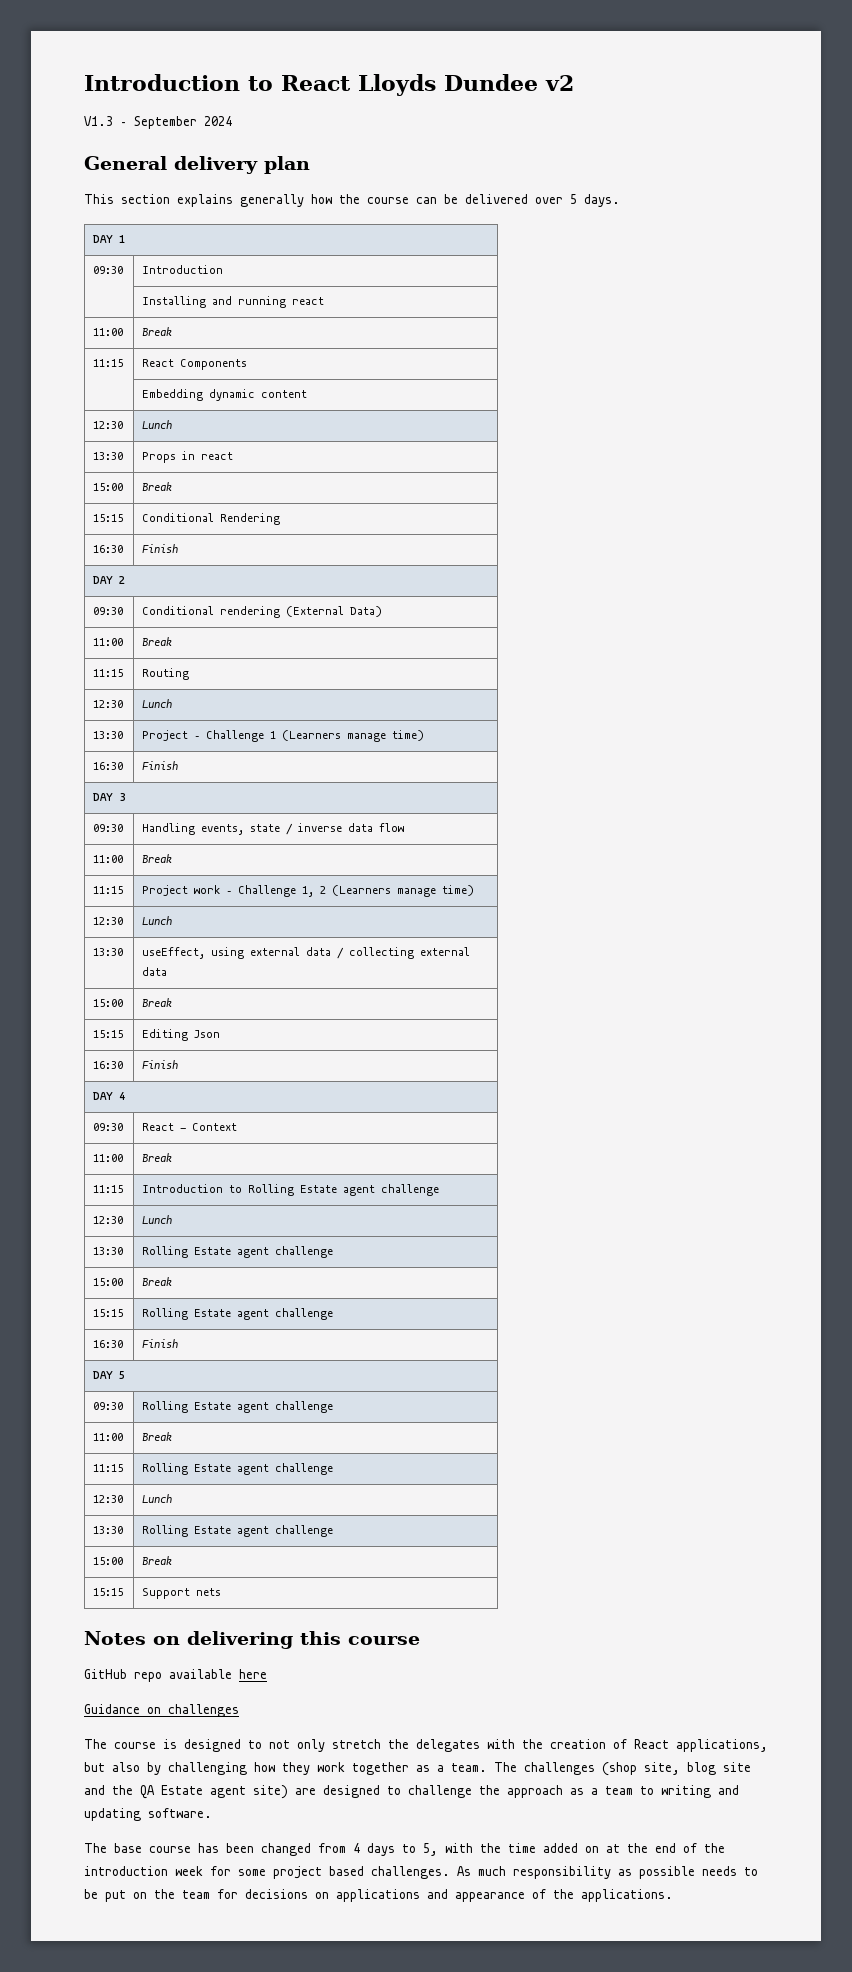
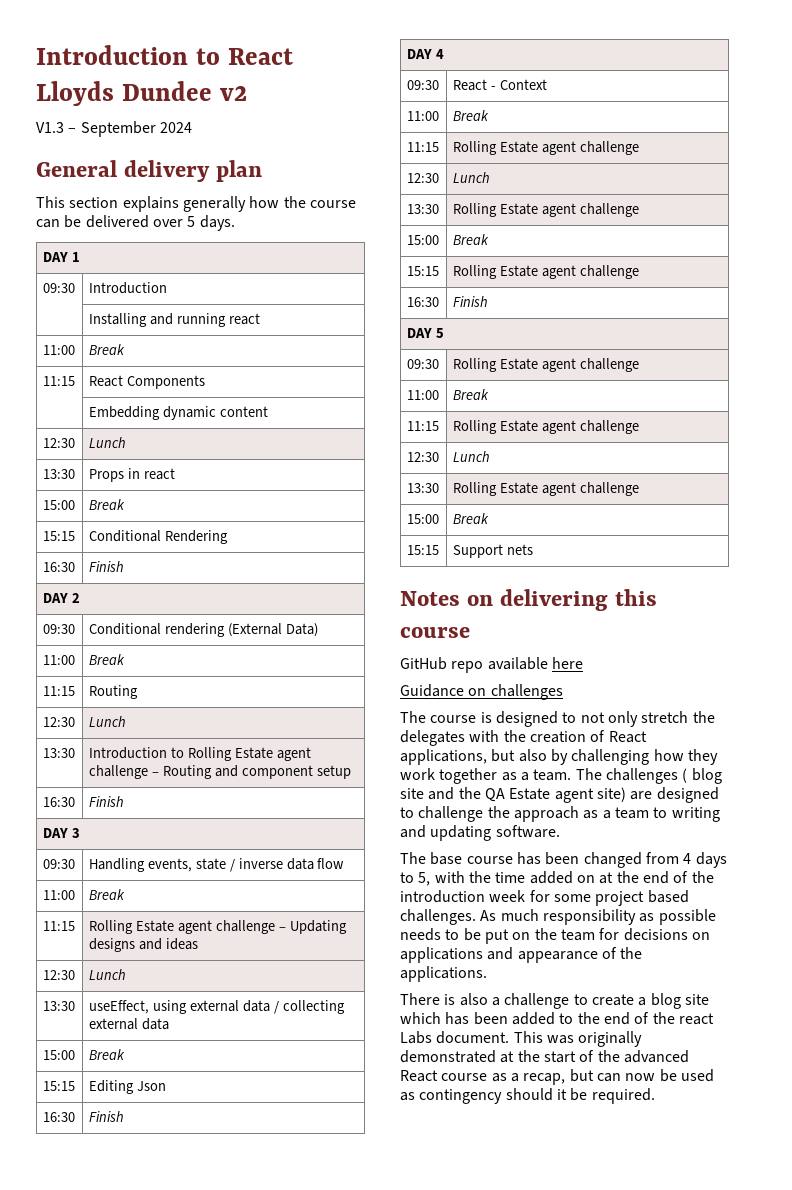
[142,730,425,742] Project – Challenge 1 (Learners manage time) -> [88,747,311,761] [88,765,351,779] Introduction to Rolling Estate agent challenge – Routing and component setup
[142,885,475,897] Project work – Challenge 1, 2 (Learners manage time) -> [88,920,347,934] [88,938,198,952] Rolling Estate agent challenge – Updating designs and ideas
[142,1184,243,1193] Introduction to -> (439, 147) none
[602,1762,680,1776] (shop site, -> [682,768,688,783] (
(673, 1895) none -> [400,993,709,1009] [400,1012,714,1025] [400,1031,643,1047] [400,1050,689,1063] [400,1069,714,1085] [400,1088,655,1104] // There is also a challenge to create a blog site which has been added to the end of the react Labs document. This was originally demonstrated at the start of the advanced React course as a recap, but can now be used as contingency should it be required.

